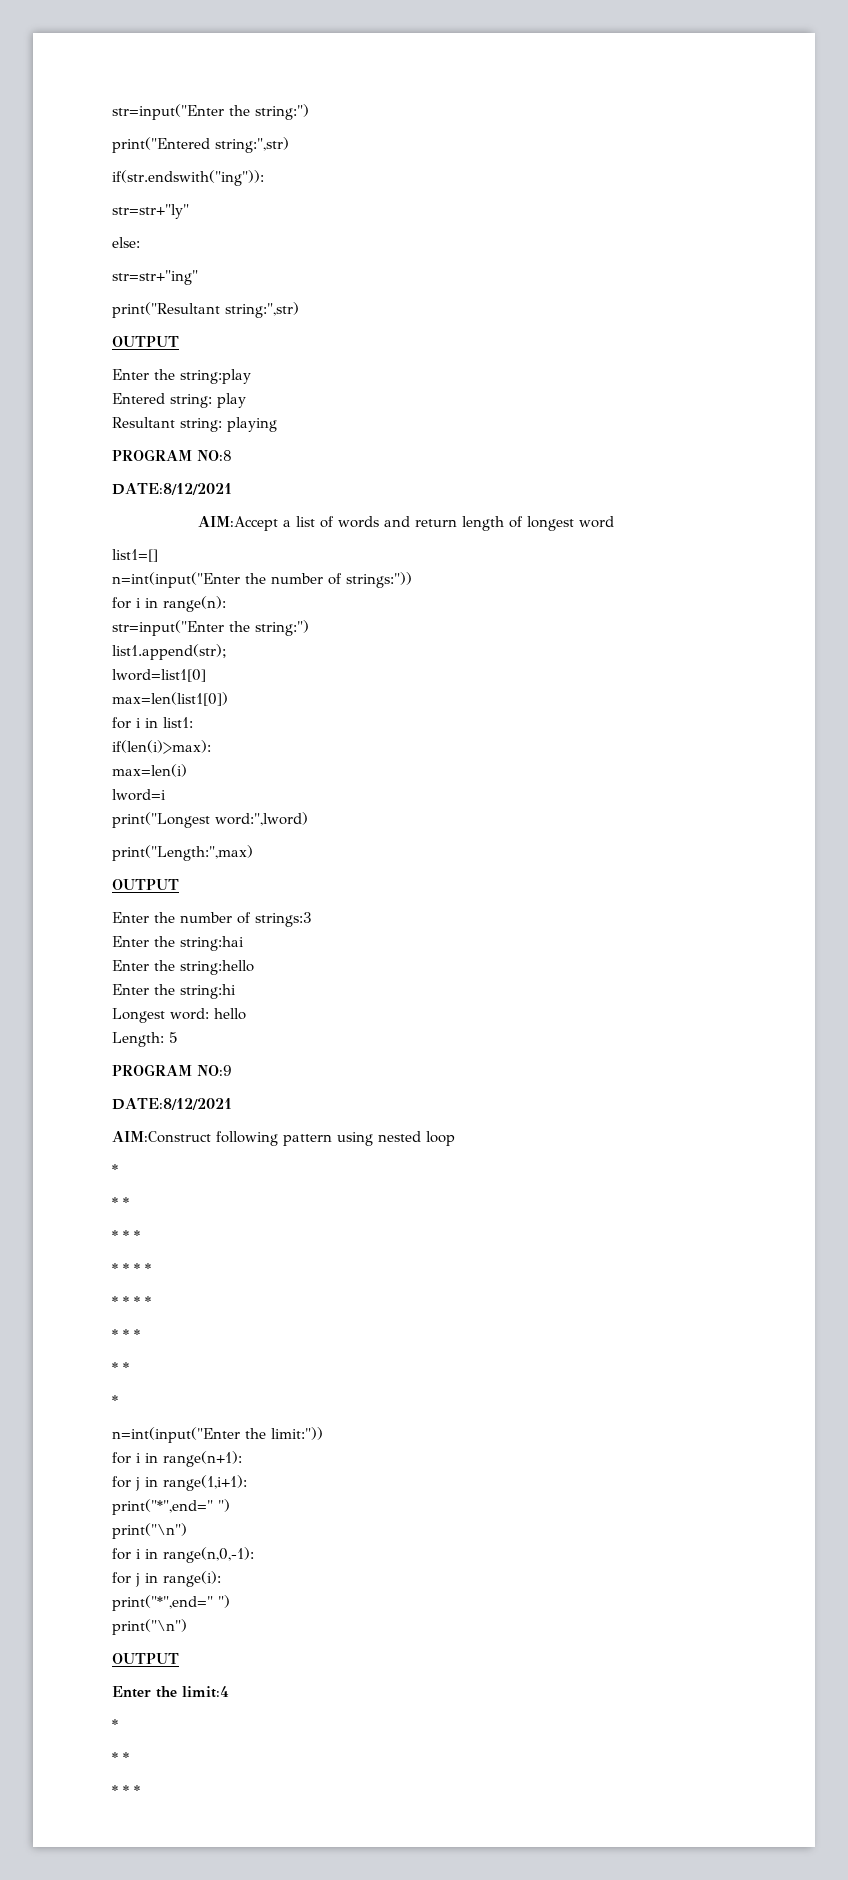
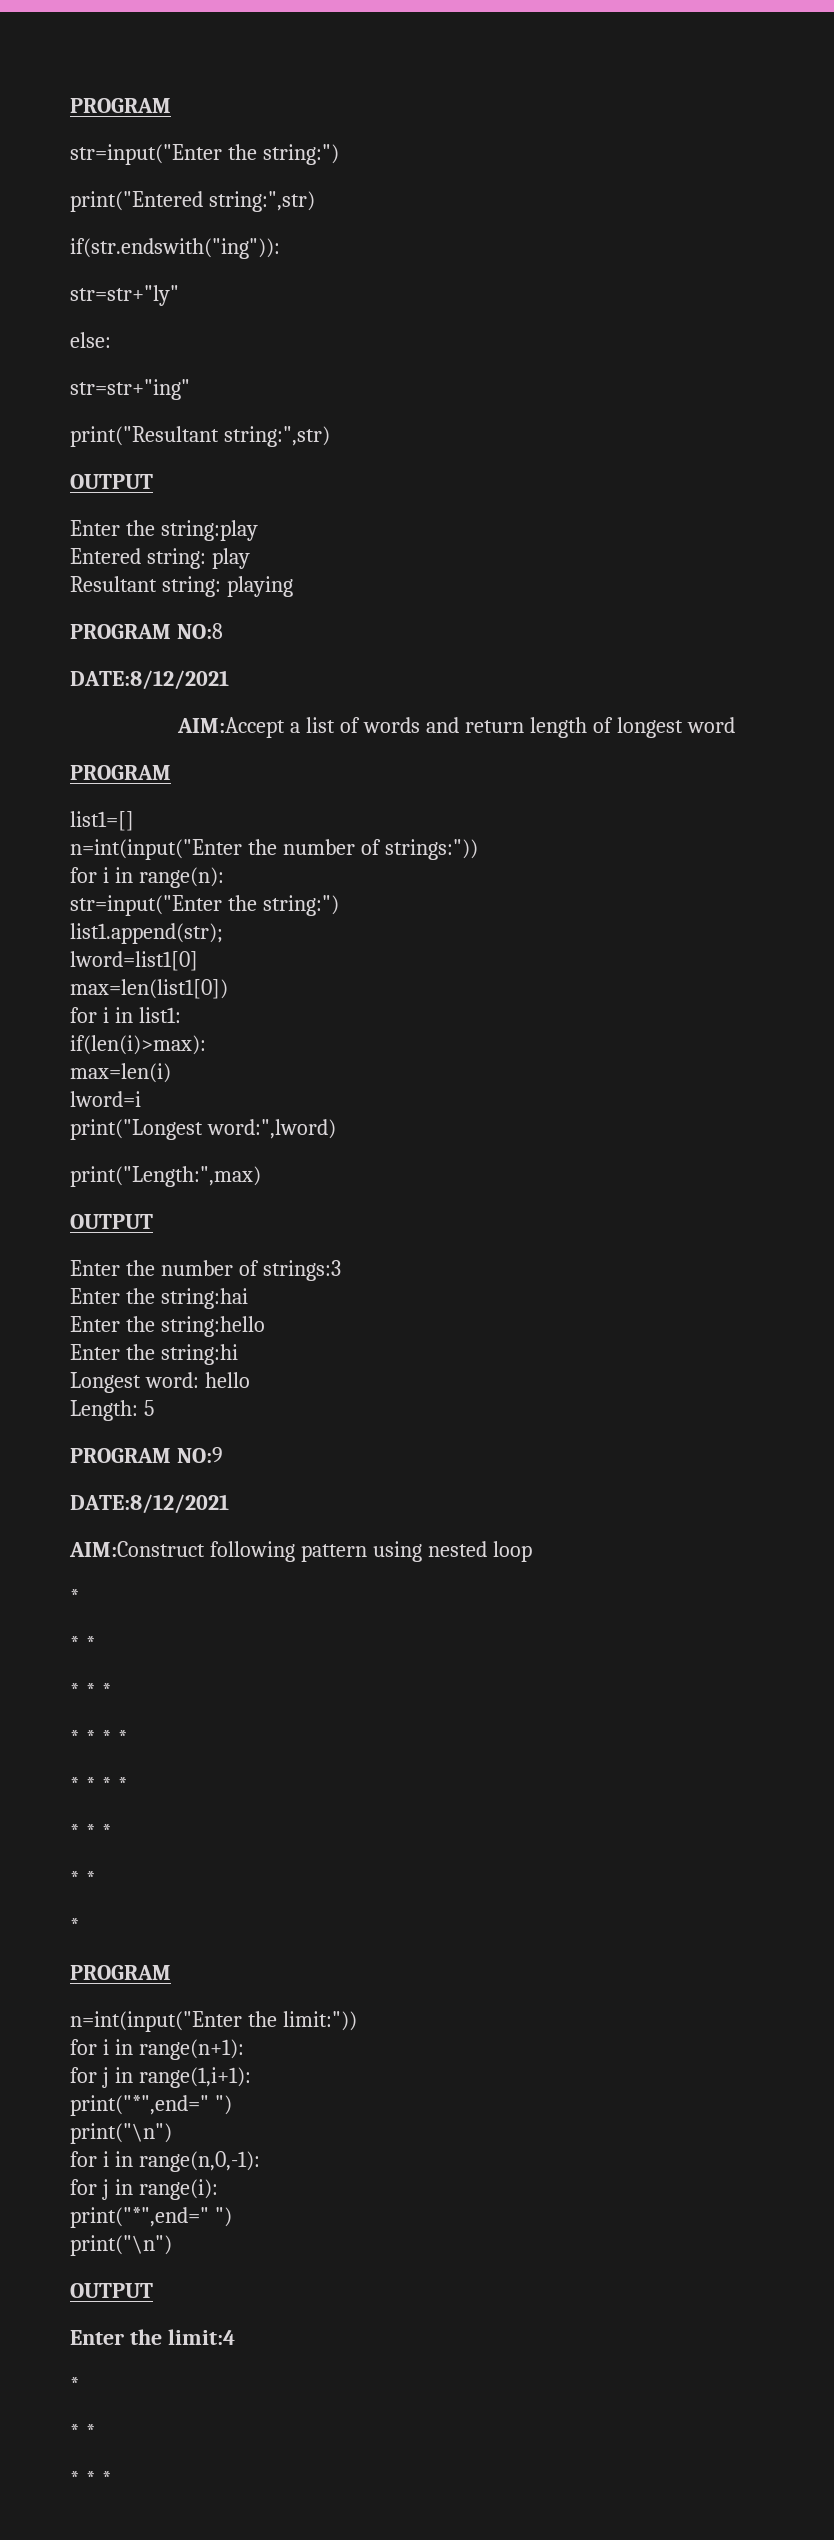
(112, 112) none -> [70,98,171,113] PROGRAM //
(615, 522) none -> [70,765,171,780] // PROGRAM
(118, 1400) none -> [70,1965,171,1980] // PROGRAM

